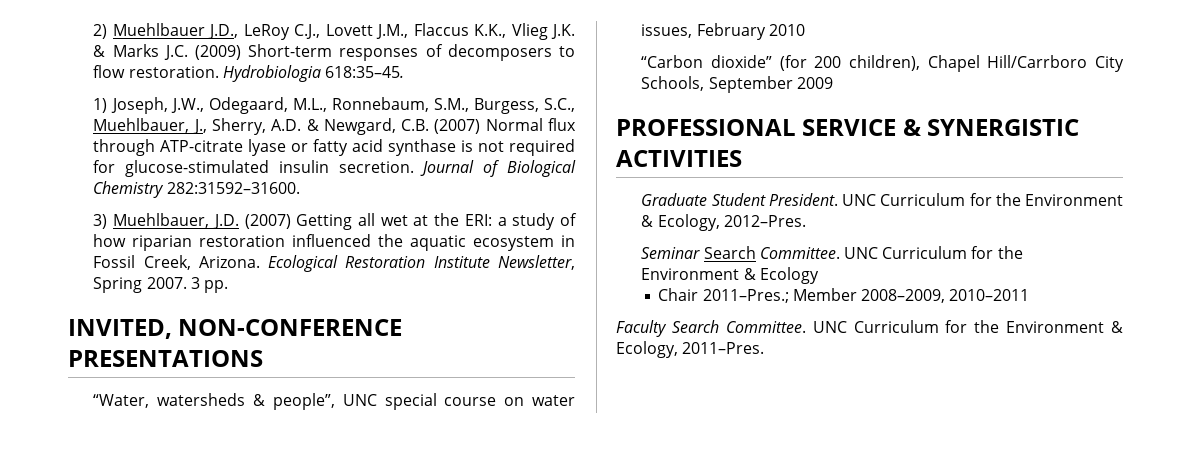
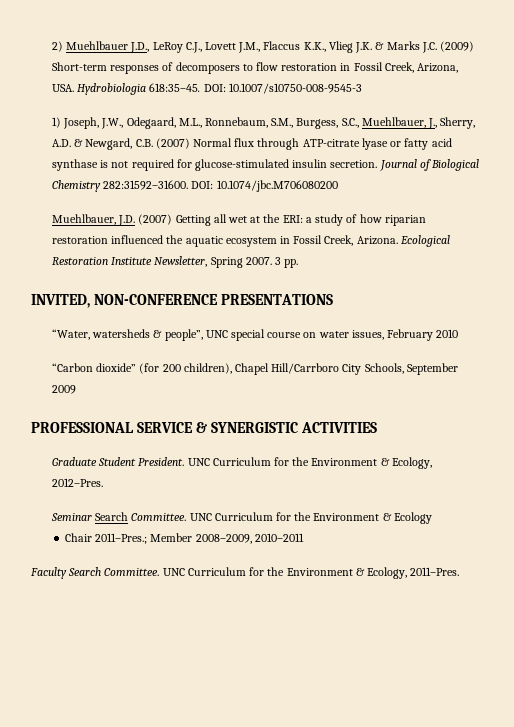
[128,66,219,78] restoration. -> [281,62,459,73] [51,84,74,92] restoration in Fossil Creek, Arizona, USA.
(404, 72) none -> [203,83,362,94] DOI: 10.1007/s10750-008-9545-3
[93,214,108,229] // 3) -> [191,180,338,192] DOI: 10.1074/jbc.M706080200 //

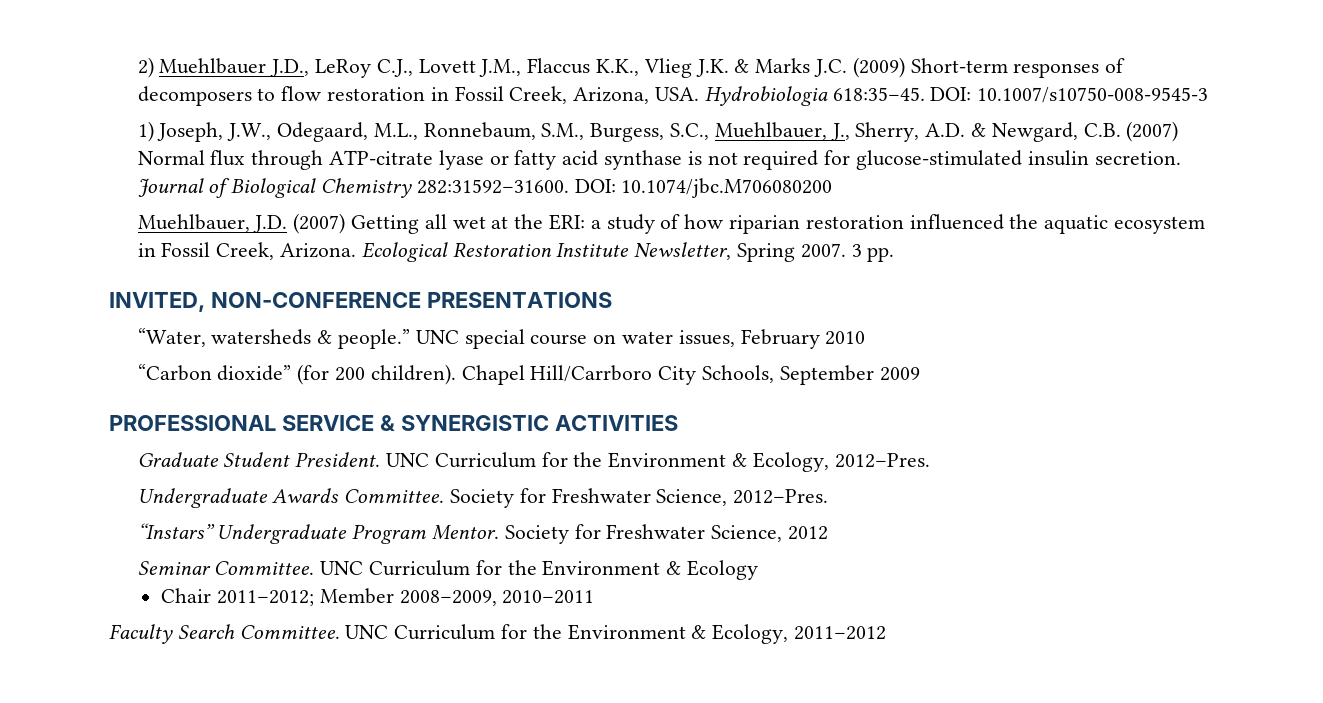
[164,329,203,341] people”, -> [337,329,410,349] people.”
[183,363,232,374] children), -> [370,364,456,385] children).
(103, 482) none -> [137,488,829,508] [137,523,828,544] // Undergraduate Awards Committee. Society for Freshwater Science, 2012–Pres. // “Instars” Undergraduate Program Mentor. Society for Freshwater Science, 2012
[95,512,129,521] Search -> (211, 568) none
[95,533,148,544] 2011–Pres.; -> [216,590,314,606] 2011–2012;
[410,567,460,576] 2011–Pres. -> [794,626,887,640] 2011–2012

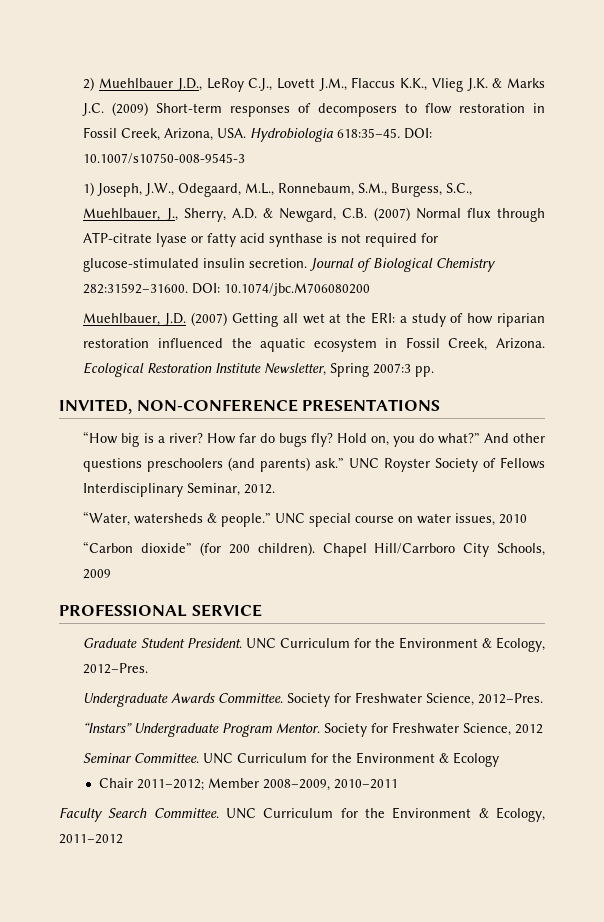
[800,243,862,258] 2007. 3 -> [373,363,412,374] 2007:3
(612, 300) none -> [83,431,546,447] [83,457,545,472] [83,483,276,497] // “How big is a river? How far do bugs fly? Hold on, you do what?” And other questions preschoolers (and parents) ask.” UNC Royster Society of Fellows Interdisciplinary Seminar, 2012.
[740,329,820,349] February -> (496, 519) none
[779,365,874,385] September -> (545, 549) none
[379,415,678,431] & SYNERGISTIC ACTIVITIES -> (262, 610) none

